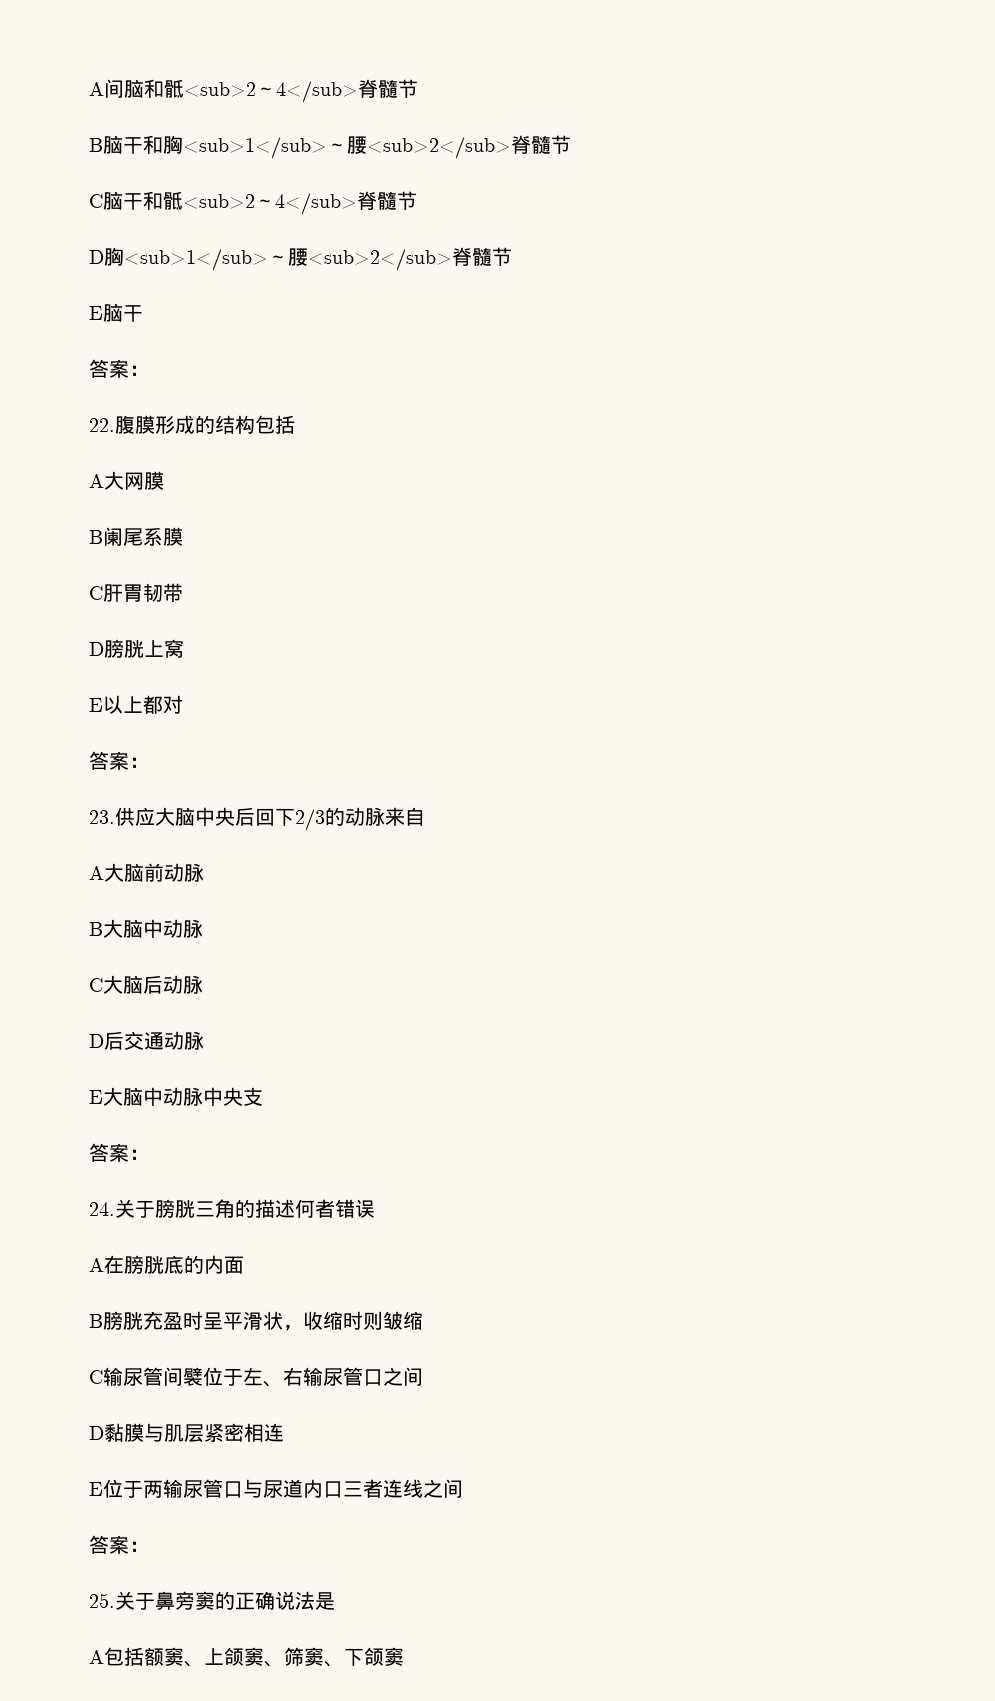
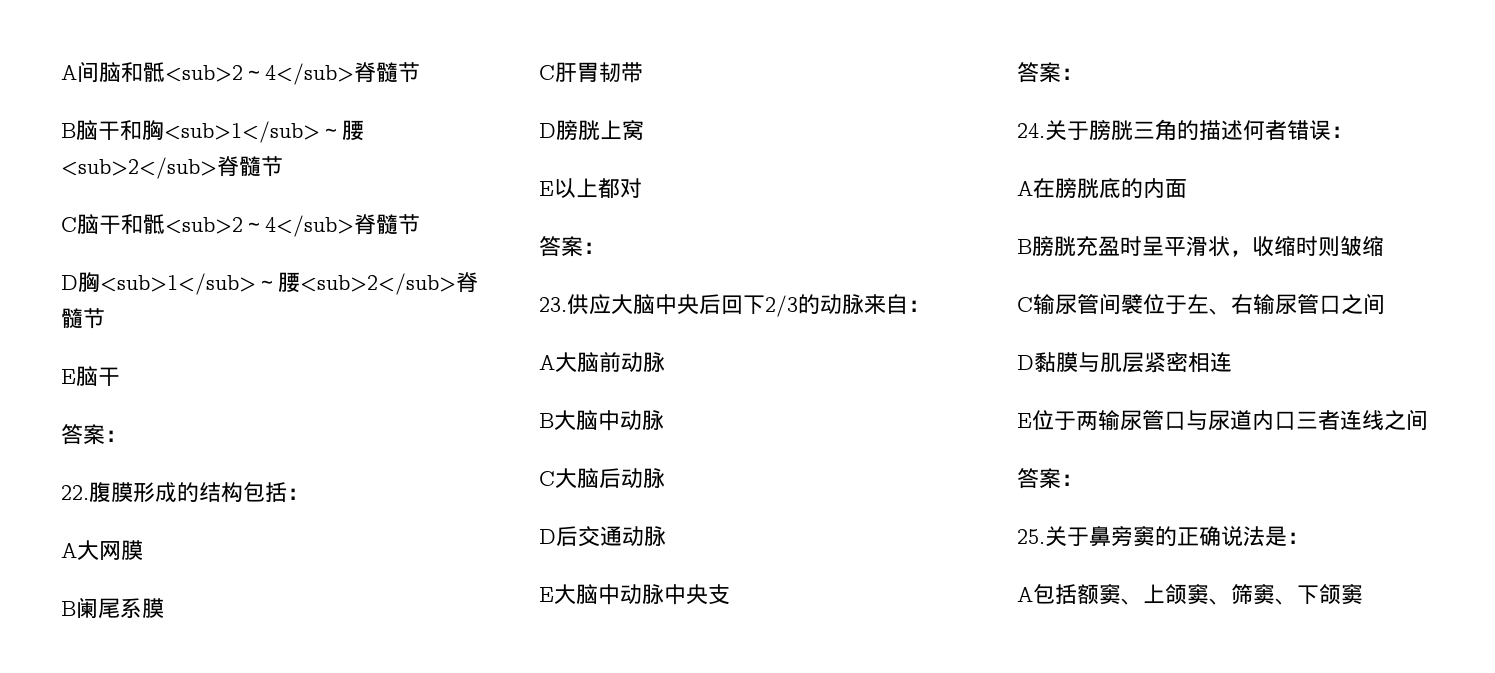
(295, 424) none -> [287,488,309,500] ：
(425, 816) none -> [908,300,930,312] ：
(375, 1208) none -> [1331,126,1353,138] ：
(335, 1601) none -> [1287,532,1309,544] ：

